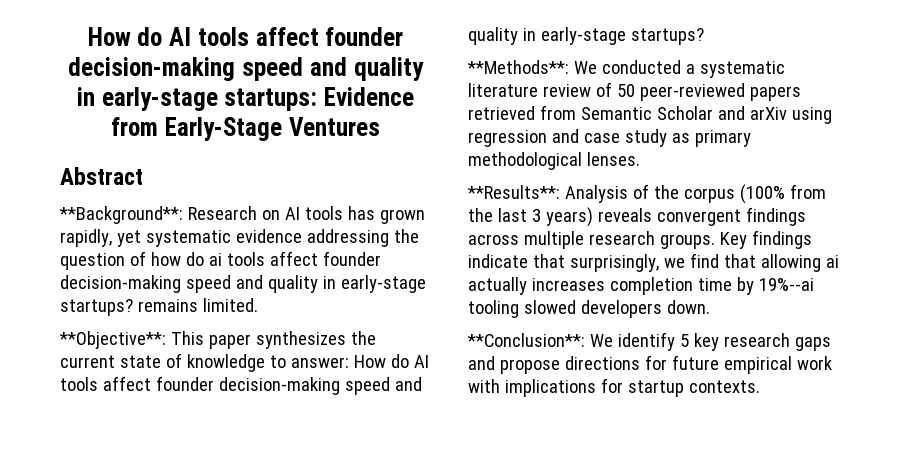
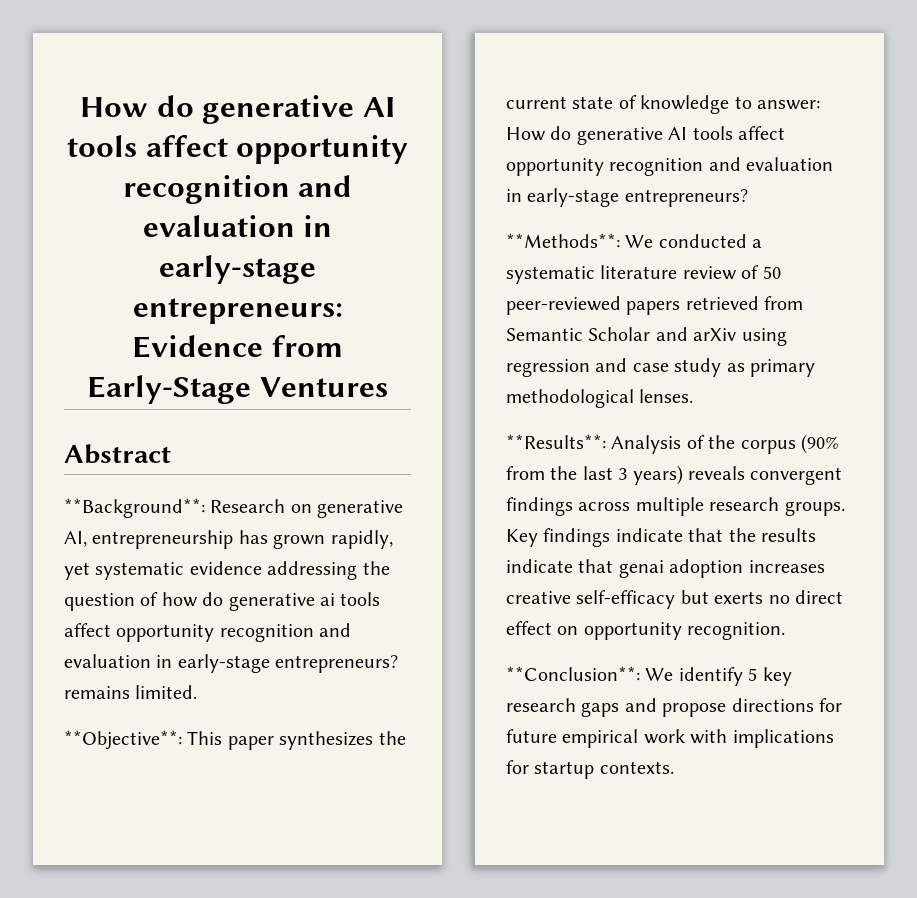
[87,27,404,46] [68,57,424,81] [76,87,318,111] How do AI tools affect founder decision-making speed and quality in early-stage startups: -> [80,95,395,124] [66,135,409,164] [122,175,353,204] [142,215,333,237] [159,255,316,284] [132,298,343,324] How do generative AI tools affect opportunity recognition and evaluation in early-stage entrepreneurs:
[284,206,343,220] AI tools -> [317,500,404,518] [64,530,234,549] generative AI, entrepreneurship
(204, 259) none -> [228,593,315,611] generative
[322,251,381,266] [60,275,426,293] [60,299,133,316] founder decision-making speed and quality in early-stage startups? -> [116,623,352,642] [64,654,399,673] opportunity recognition and evaluation in early-stage entrepreneurs?
[413,355,429,368] [60,376,422,395] [468,27,704,45] AI tools affect founder decision-making speed and quality in early-stage startups? -> [576,126,785,145] [506,157,834,176] [506,188,748,207] generative AI tools affect opportunity recognition and evaluation in early-stage entrepreneurs?
[739,184,785,204] (100% -> [801,434,839,454] (90%
[569,253,839,272] [468,277,814,295] [468,300,710,318] surprisingly, we find that allowing ai actually increases completion time by 19%--ai tooling slowed developers down. -> [728,528,816,542] [506,559,825,578] [506,590,843,609] [506,621,786,640] the results indicate that genai adoption increases creative self-efficacy but exerts no direct effect on opportunity recognition.

